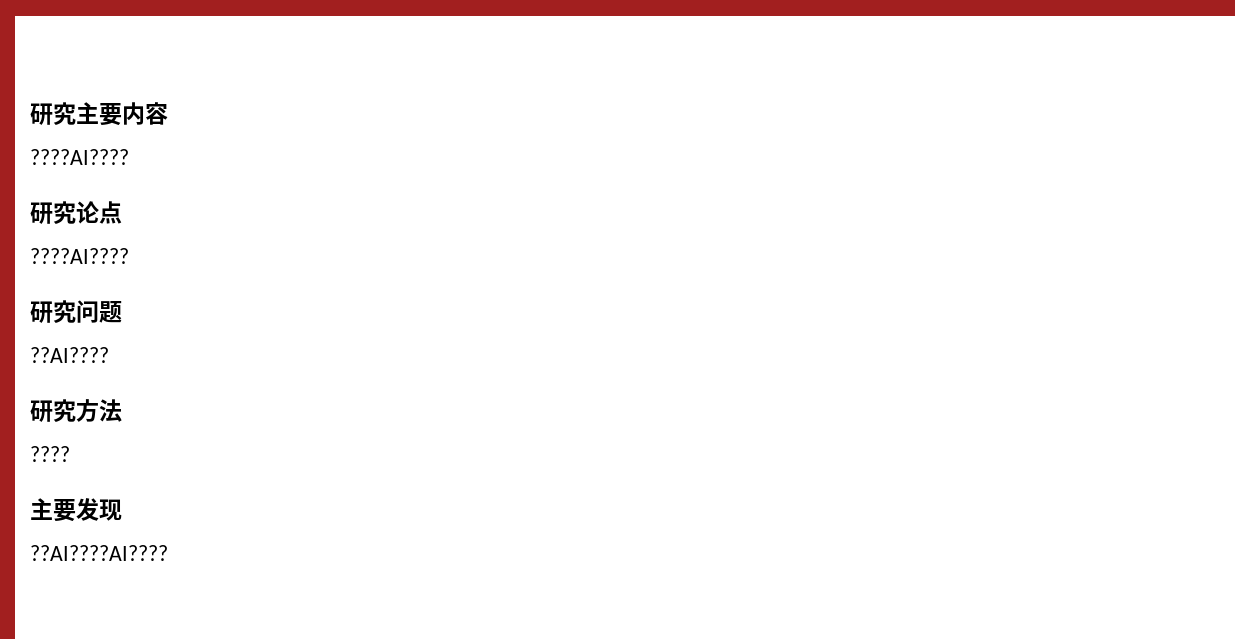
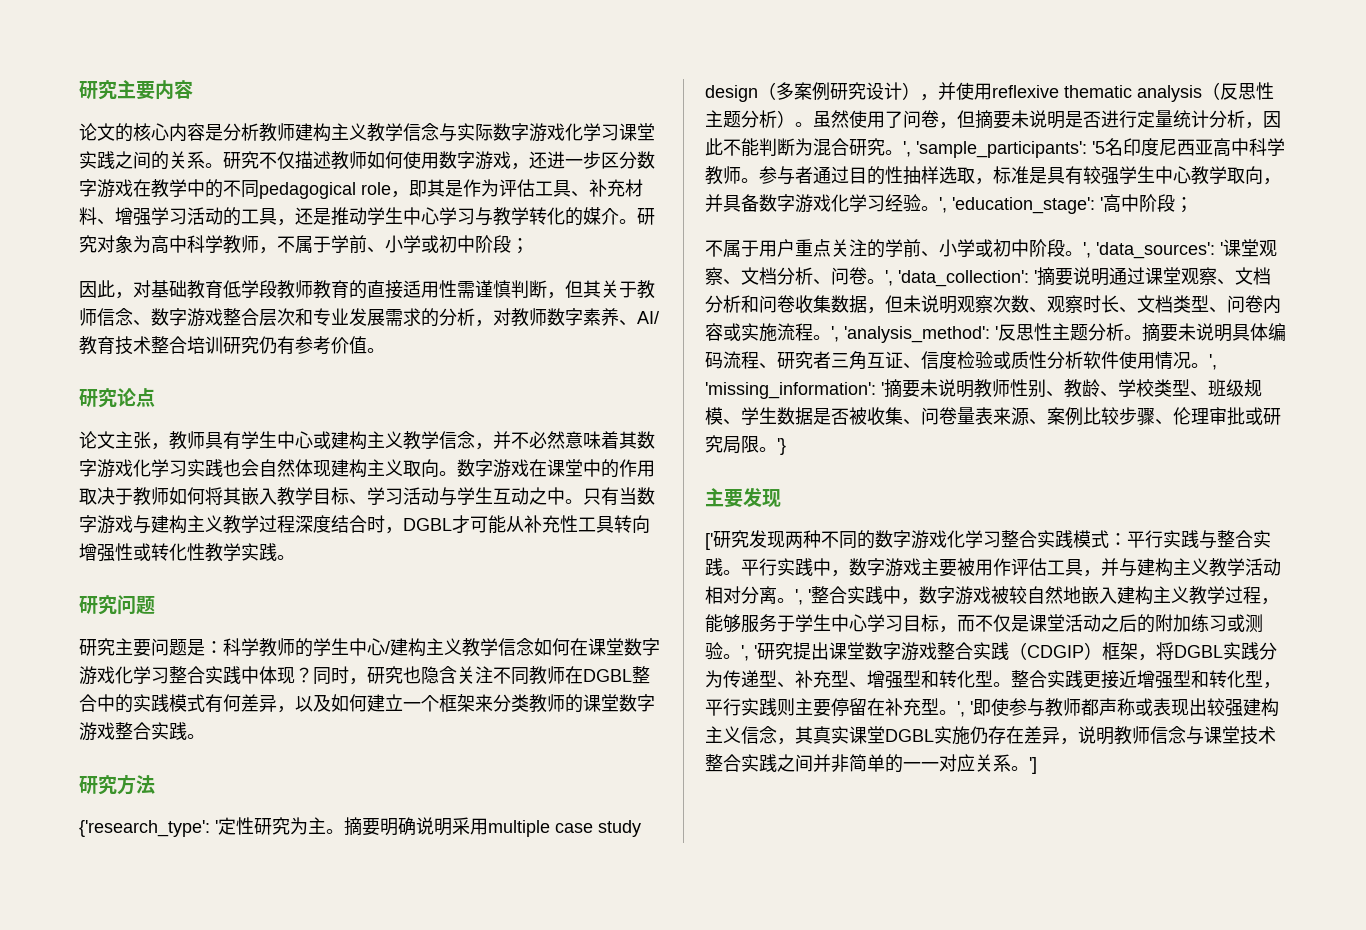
[30,149,129,165] [30,201,122,224] [30,248,129,264] [30,300,122,323] [30,347,109,363] [30,399,122,422] [30,446,70,462] [30,498,122,522] [30,545,168,561] ????AI???? // 研究论点 // ????AI???? // 研究问题 // ??AI???? // 研究方法 // ???? // 主要发现 // ??AI????AI???? -> [79,123,655,142] [79,151,655,170] [79,179,643,199] [79,207,655,226] [79,235,529,254] [79,280,655,299] [79,308,659,327] [79,336,385,355] [79,388,155,408] [79,431,655,450] [79,459,655,478] [79,487,655,506] [79,515,650,534] [79,543,295,562] [79,595,155,615] [79,638,660,657] [79,666,650,685] [79,694,655,713] [79,722,205,741] [79,774,155,795] [79,817,641,837] [705,82,1274,102] [705,110,1281,129] [705,138,1285,158] [705,166,1281,185] [705,194,1193,214] [705,239,1277,259] [705,267,1271,287] [705,295,1281,314] [705,323,1286,343] [705,351,1217,370] [705,379,1262,399] [705,407,1281,426] [705,435,786,455] [705,487,781,508] [705,530,1271,550] [705,558,1281,577] [705,586,1279,605] [705,614,1263,633] [705,642,1277,661] [705,670,1281,689] [705,698,1279,717] [705,726,1276,745] [705,754,1037,774] 论文的核心内容是分析教师建构主义教学信念与实际数字游戏化学习课堂实践之间的关系。研究不仅描述教师如何使用数字游戏，还进一步区分数字游戏在教学中的不同pedagogical role，即其是作为评估工具、补充材料、增强学习活动的工具，还是推动学生中心学习与教学转化的媒介。研究对象为高中科学教师，不属于学前、小学或初中阶段； // 因此，对基础教育低学段教师教育的直接适用性需谨慎判断，但其关于教师信念、数字游戏整合层次和专业发展需求的分析，对教师数字素养、AI/教育技术整合培训研究仍有参考价值。 // 研究论点 // 论文主张，教师具有学生中心或建构主义教学信念，并不必然意味着其数字游戏化学习实践也会自然体现建构主义取向。数字游戏在课堂中的作用取决于教师如何将其嵌入教学目标、学习活动与学生互动之中。只有当数字游戏与建构主义教学过程深度结合时，DGBL才可能从补充性工具转向增强性或转化性教学实践。 // 研究问题 // 研究主要问题是：科学教师的学生中心/建构主义教学信念如何在课堂数字游戏化学习整合实践中体现？同时，研究也隐含关注不同教师在DGBL整合中的实践模式有何差异，以及如何建立一个框架来分类教师的课堂数字游戏整合实践。 // 研究方法 // {'research_type': '定性研究为主。摘要明确说明采用multiple case study design（多案例研究设计），并使用reflexive thematic analysis（反思性主题分析）。虽然使用了问卷，但摘要未说明是否进行定量统计分析，因此不能判断为混合研究。', 'sample_participants': '5名印度尼西亚高中科学教师。参与者通过目的性抽样选取，标准是具有较强学生中心教学取向，并具备数字游戏化学习经验。', 'education_stage': '高中阶段； // 不属于用户重点关注的学前、小学或初中阶段。', 'data_sources': '课堂观察、文档分析、问卷。', 'data_collection': '摘要说明通过课堂观察、文档分析和问卷收集数据，但未说明观察次数、观察时长、文档类型、问卷内容或实施流程。', 'analysis_method': '反思性主题分析。摘要未说明具体编码流程、研究者三角互证、信度检验或质性分析软件使用情况。', 'missing_information': '摘要未说明教师性别、教龄、学校类型、班级规模、学生数据是否被收集、问卷量表来源、案例比较步骤、伦理审批或研究局限。'} // 主要发现 // ['研究发现两种不同的数字游戏化学习整合实践模式：平行实践与整合实践。平行实践中，数字游戏主要被用作评估工具，并与建构主义教学活动相对分离。', '整合实践中，数字游戏被较自然地嵌入建构主义教学过程，能够服务于学生中心学习目标，而不仅是课堂活动之后的附加练习或测验。', '研究提出课堂数字游戏整合实践（CDGIP）框架，将DGBL实践分为传递型、补充型、增强型和转化型。整合实践更接近增强型和转化型，平行实践则主要停留在补充型。', '即使参与教师都声称或表现出较强建构主义信念，其真实课堂DGBL实施仍存在差异，说明教师信念与课堂技术整合实践之间并非简单的一一对应关系。']

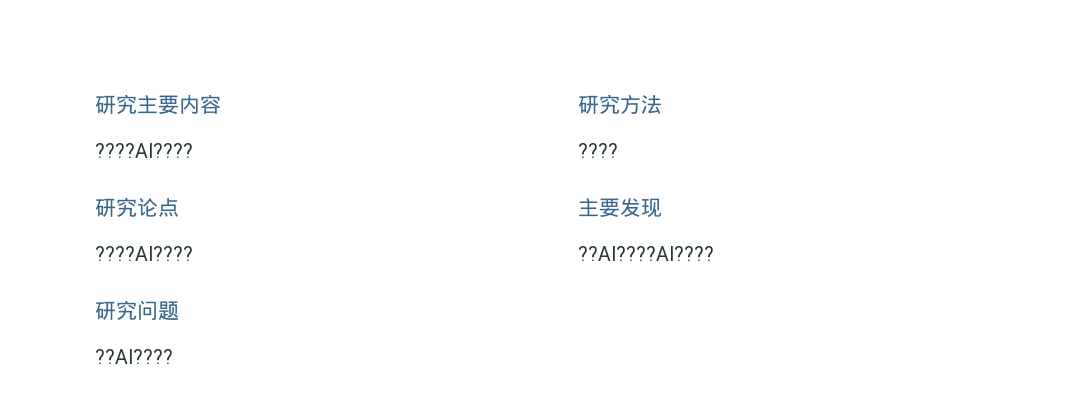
[79,123,655,142] [79,151,655,170] [79,179,643,199] [79,207,655,226] [79,235,529,254] [79,280,655,299] [79,308,659,327] [79,336,385,355] [79,388,155,408] [79,431,655,450] [79,459,655,478] [79,487,655,506] [79,515,650,534] [79,543,295,562] [79,595,155,615] [79,638,660,657] [79,666,650,685] [79,694,655,713] [79,722,205,741] [79,774,155,795] [79,817,641,837] [705,82,1274,102] [705,110,1281,129] [705,138,1285,158] [705,166,1281,185] [705,194,1193,214] [705,239,1277,259] [705,267,1271,287] [705,295,1281,314] [705,323,1286,343] [705,351,1217,370] [705,379,1262,399] [705,407,1281,426] [705,435,786,455] [705,487,781,508] [705,530,1271,550] [705,558,1281,577] [705,586,1279,605] [705,614,1263,633] [705,642,1277,661] [705,670,1281,689] [705,698,1279,717] [705,726,1276,745] [705,754,1037,774] 论文的核心内容是分析教师建构主义教学信念与实际数字游戏化学习课堂实践之间的关系。研究不仅描述教师如何使用数字游戏，还进一步区分数字游戏在教学中的不同pedagogical role，即其是作为评估工具、补充材料、增强学习活动的工具，还是推动学生中心学习与教学转化的媒介。研究对象为高中科学教师，不属于学前、小学或初中阶段； // 因此，对基础教育低学段教师教育的直接适用性需谨慎判断，但其关于教师信念、数字游戏整合层次和专业发展需求的分析，对教师数字素养、AI/教育技术整合培训研究仍有参考价值。 // 研究论点 // 论文主张，教师具有学生中心或建构主义教学信念，并不必然意味着其数字游戏化学习实践也会自然体现建构主义取向。数字游戏在课堂中的作用取决于教师如何将其嵌入教学目标、学习活动与学生互动之中。只有当数字游戏与建构主义教学过程深度结合时，DGBL才可能从补充性工具转向增强性或转化性教学实践。 // 研究问题 // 研究主要问题是：科学教师的学生中心/建构主义教学信念如何在课堂数字游戏化学习整合实践中体现？同时，研究也隐含关注不同教师在DGBL整合中的实践模式有何差异，以及如何建立一个框架来分类教师的课堂数字游戏整合实践。 // 研究方法 // {'research_type': '定性研究为主。摘要明确说明采用multiple case study design（多案例研究设计），并使用reflexive thematic analysis（反思性主题分析）。虽然使用了问卷，但摘要未说明是否进行定量统计分析，因此不能判断为混合研究。', 'sample_participants': '5名印度尼西亚高中科学教师。参与者通过目的性抽样选取，标准是具有较强学生中心教学取向，并具备数字游戏化学习经验。', 'education_stage': '高中阶段； // 不属于用户重点关注的学前、小学或初中阶段。', 'data_sources': '课堂观察、文档分析、问卷。', 'data_collection': '摘要说明通过课堂观察、文档分析和问卷收集数据，但未说明观察次数、观察时长、文档类型、问卷内容或实施流程。', 'analysis_method': '反思性主题分析。摘要未说明具体编码流程、研究者三角互证、信度检验或质性分析软件使用情况。', 'missing_information': '摘要未说明教师性别、教龄、学校类型、班级规模、学生数据是否被收集、问卷量表来源、案例比较步骤、伦理审批或研究局限。'} // 主要发现 // ['研究发现两种不同的数字游戏化学习整合实践模式：平行实践与整合实践。平行实践中，数字游戏主要被用作评估工具，并与建构主义教学活动相对分离。', '整合实践中，数字游戏被较自然地嵌入建构主义教学过程，能够服务于学生中心学习目标，而不仅是课堂活动之后的附加练习或测验。', '研究提出课堂数字游戏整合实践（CDGIP）框架，将DGBL实践分为传递型、补充型、增强型和转化型。整合实践更接近增强型和转化型，平行实践则主要停留在补充型。', '即使参与教师都声称或表现出较强建构主义信念，其真实课堂DGBL实施仍存在差异，说明教师信念与课堂技术整合实践之间并非简单的一一对应关系。'] -> [95,143,193,158] [95,197,179,217] [95,246,193,261] [95,300,179,321] [95,349,173,364] [578,94,662,114] [578,143,618,158] [578,198,662,218] [578,246,714,261] ????AI???? // 研究论点 // ????AI???? // 研究问题 // ??AI???? // 研究方法 // ???? // 主要发现 // ??AI????AI????

